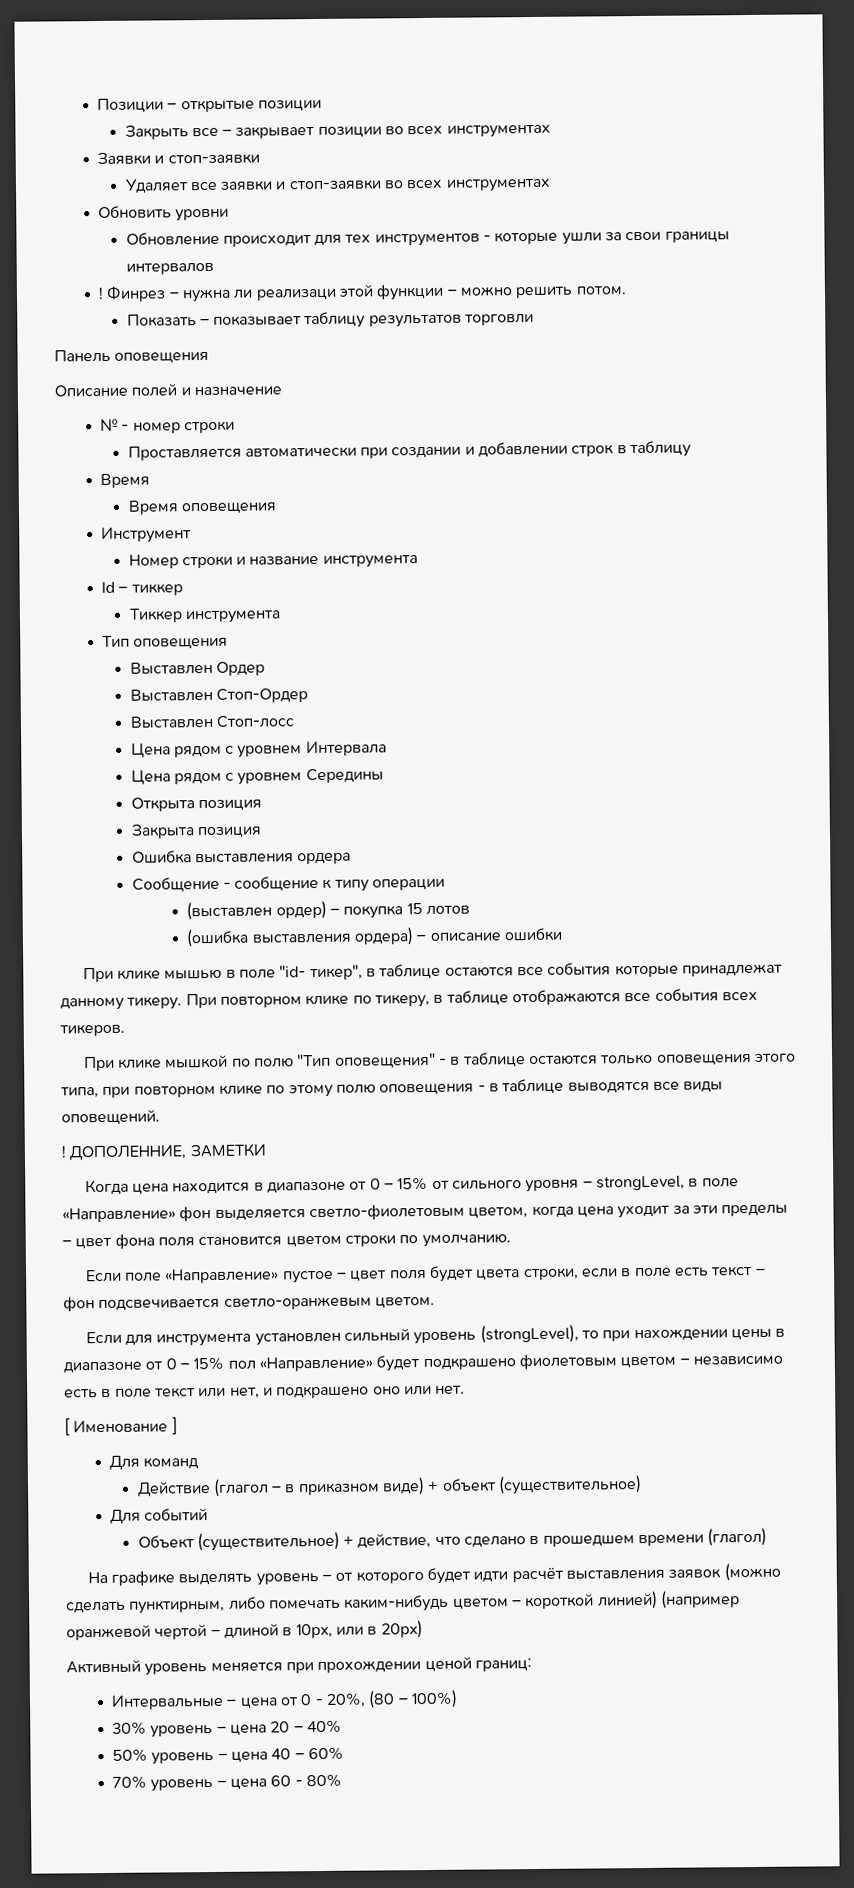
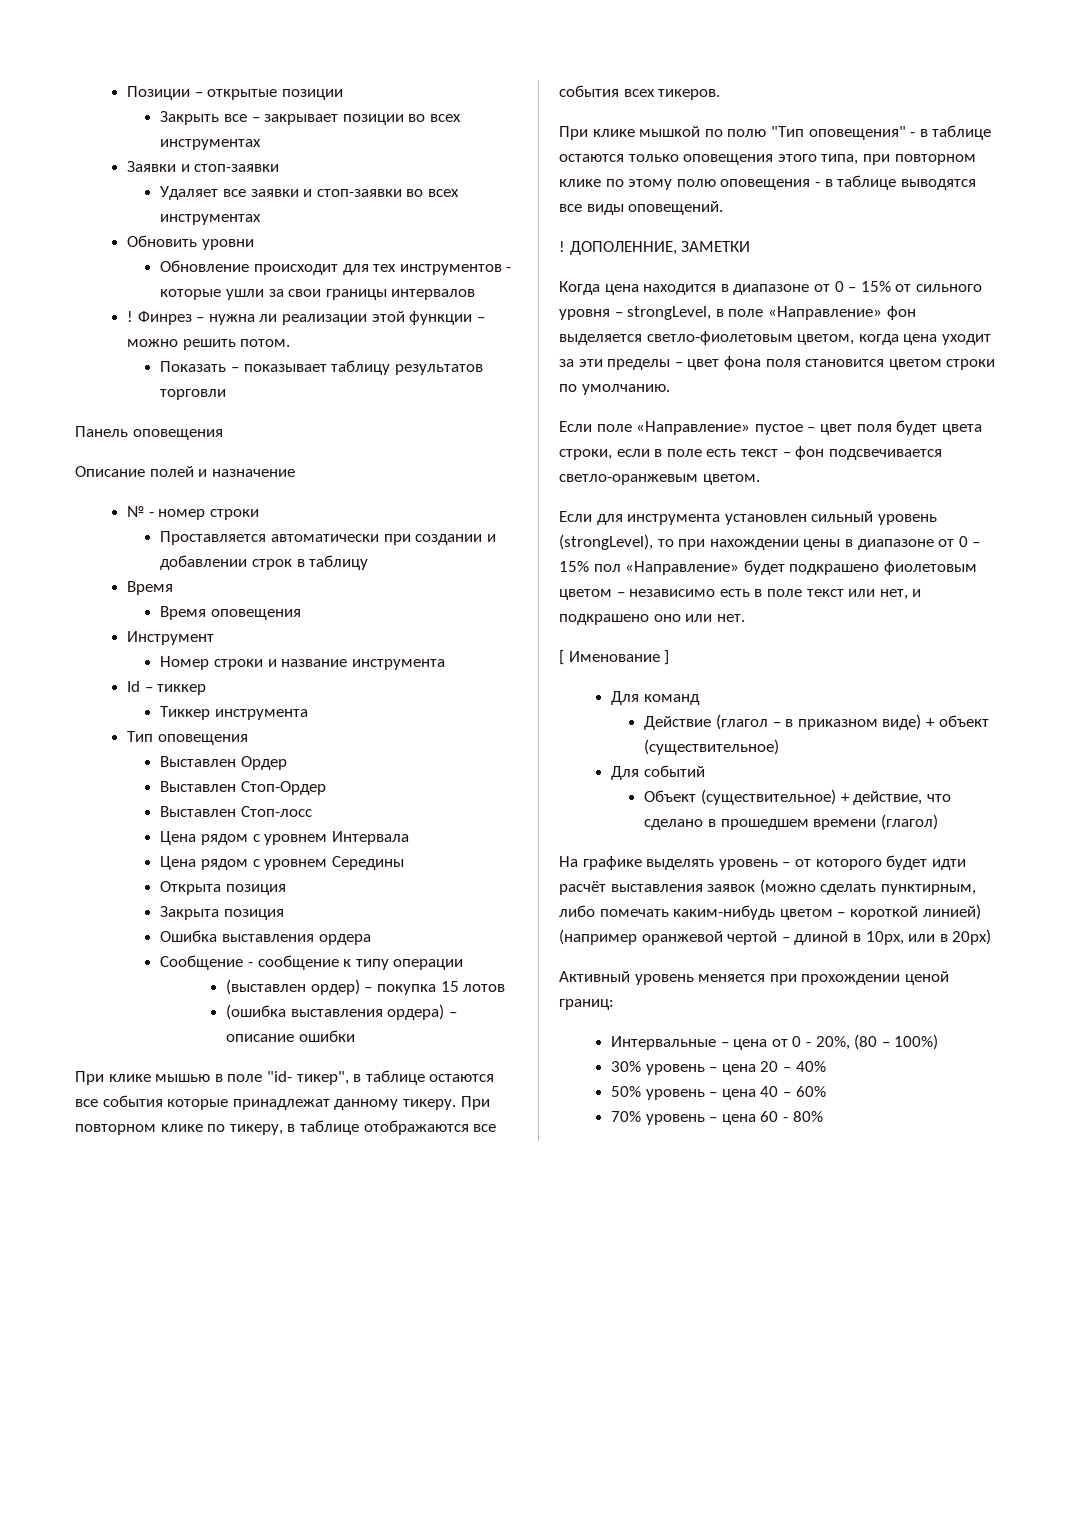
[255,288,337,301] реализаци -> [281,314,367,325] реализации

